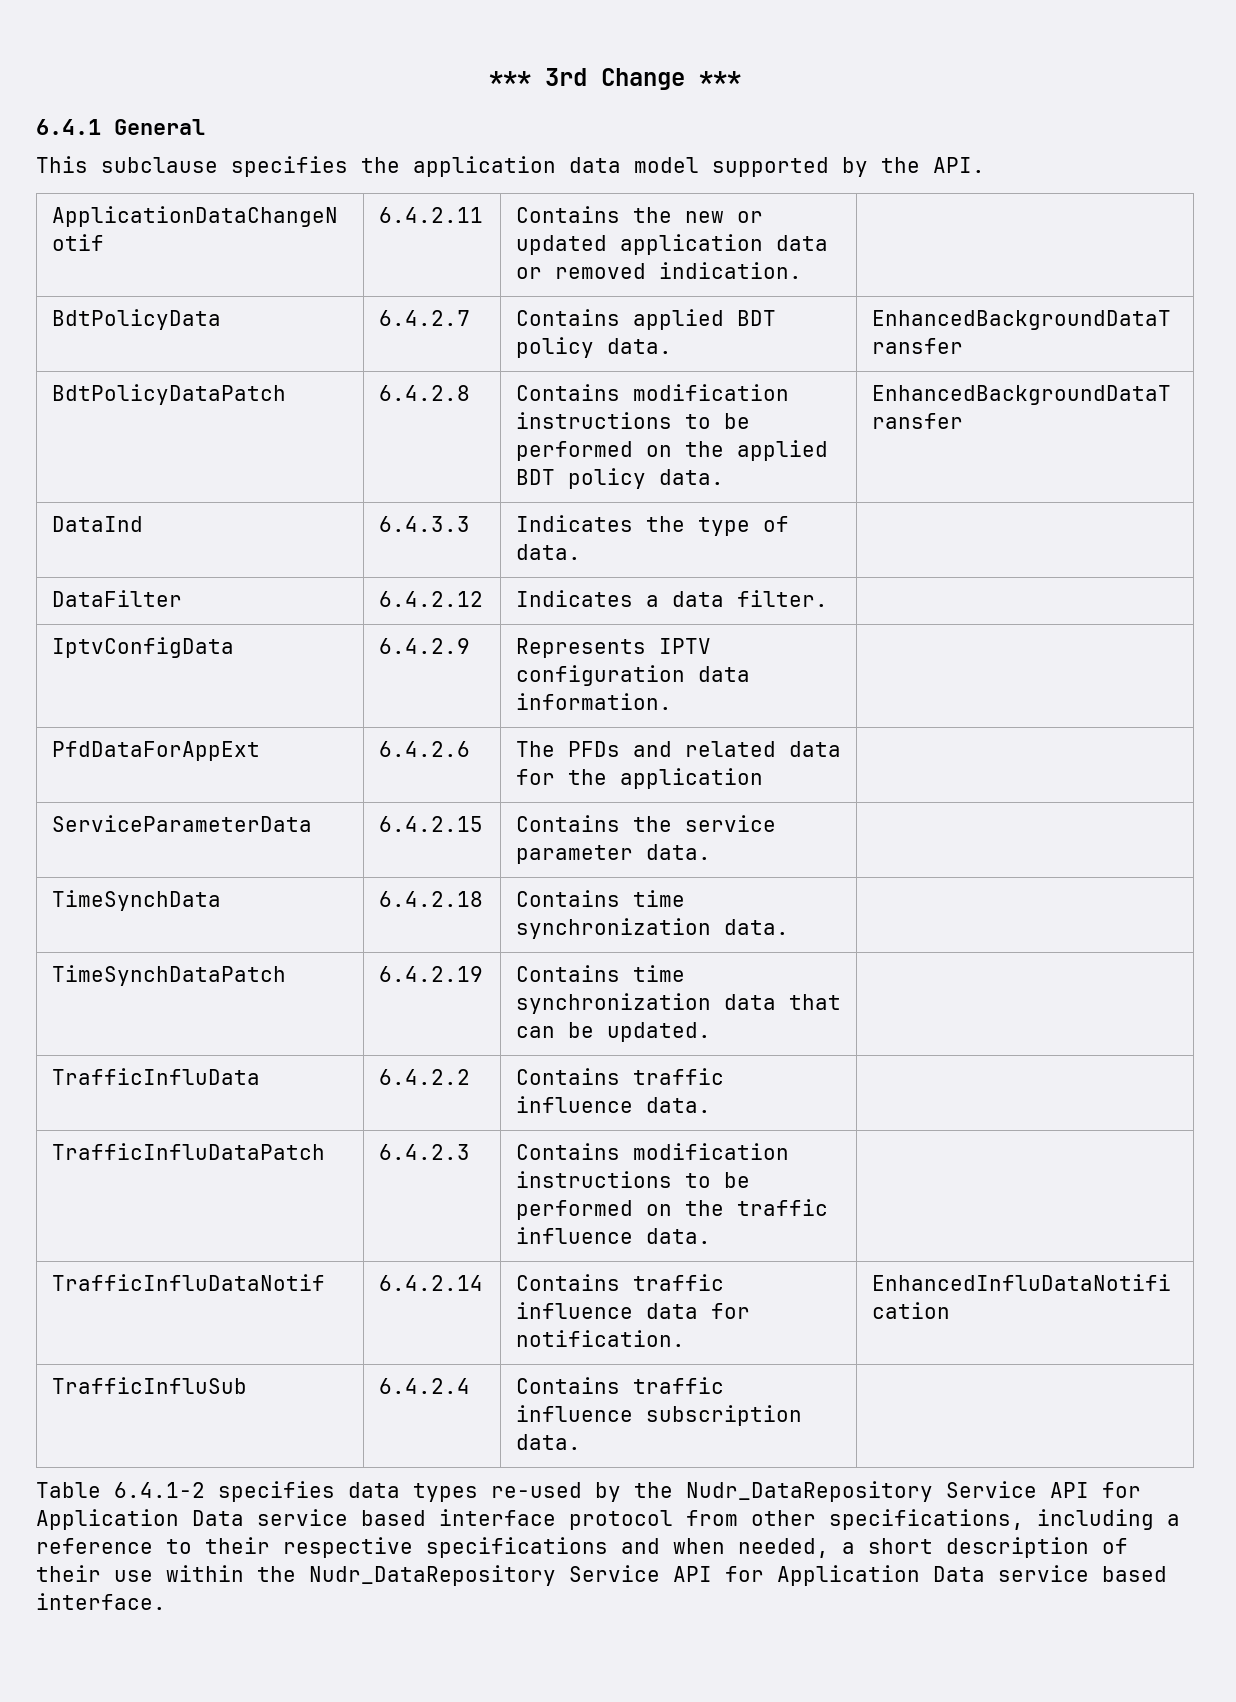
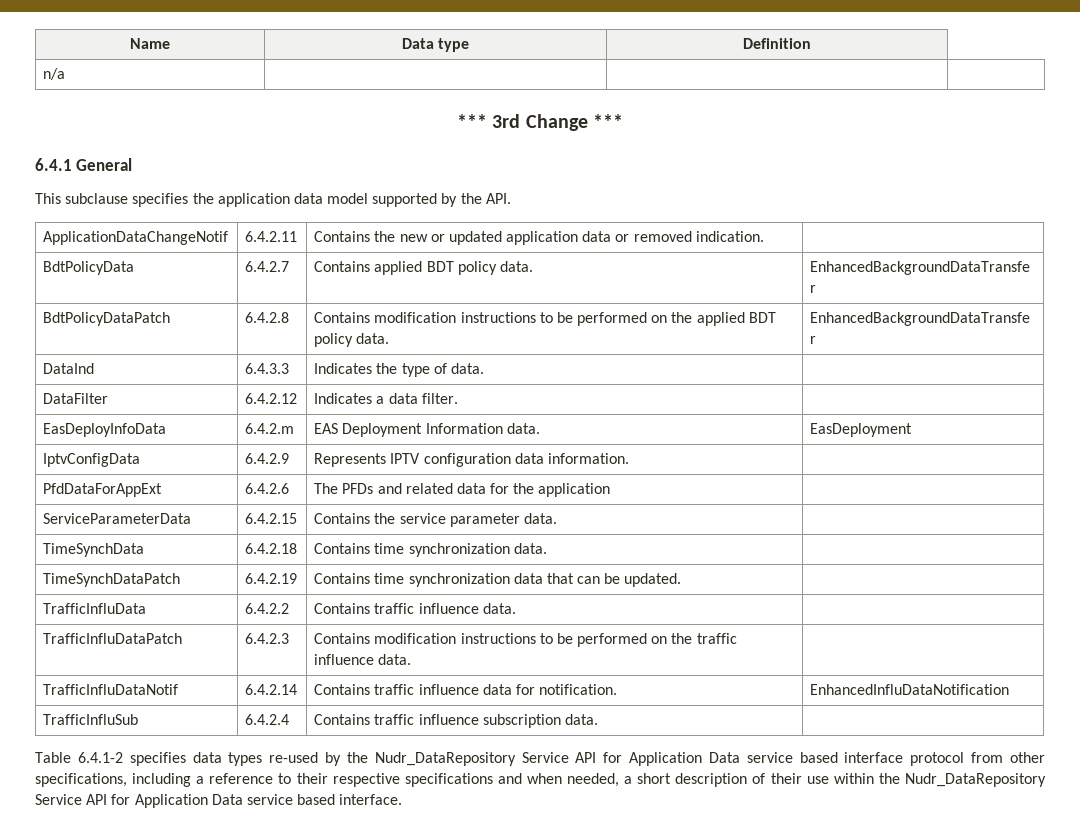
(489, 78) none -> [130,38,170,49] [401,38,470,52] [743,38,811,49] [43,68,66,80] Name | Data type | Definition // n/a | | | //
(828, 598) none -> [43,423,167,437] [245,423,295,434] [314,423,540,437] [810,423,913,437] // EasDeployInfoData | 6.4.2.m | EAS Deployment Information data. | EasDeployment

